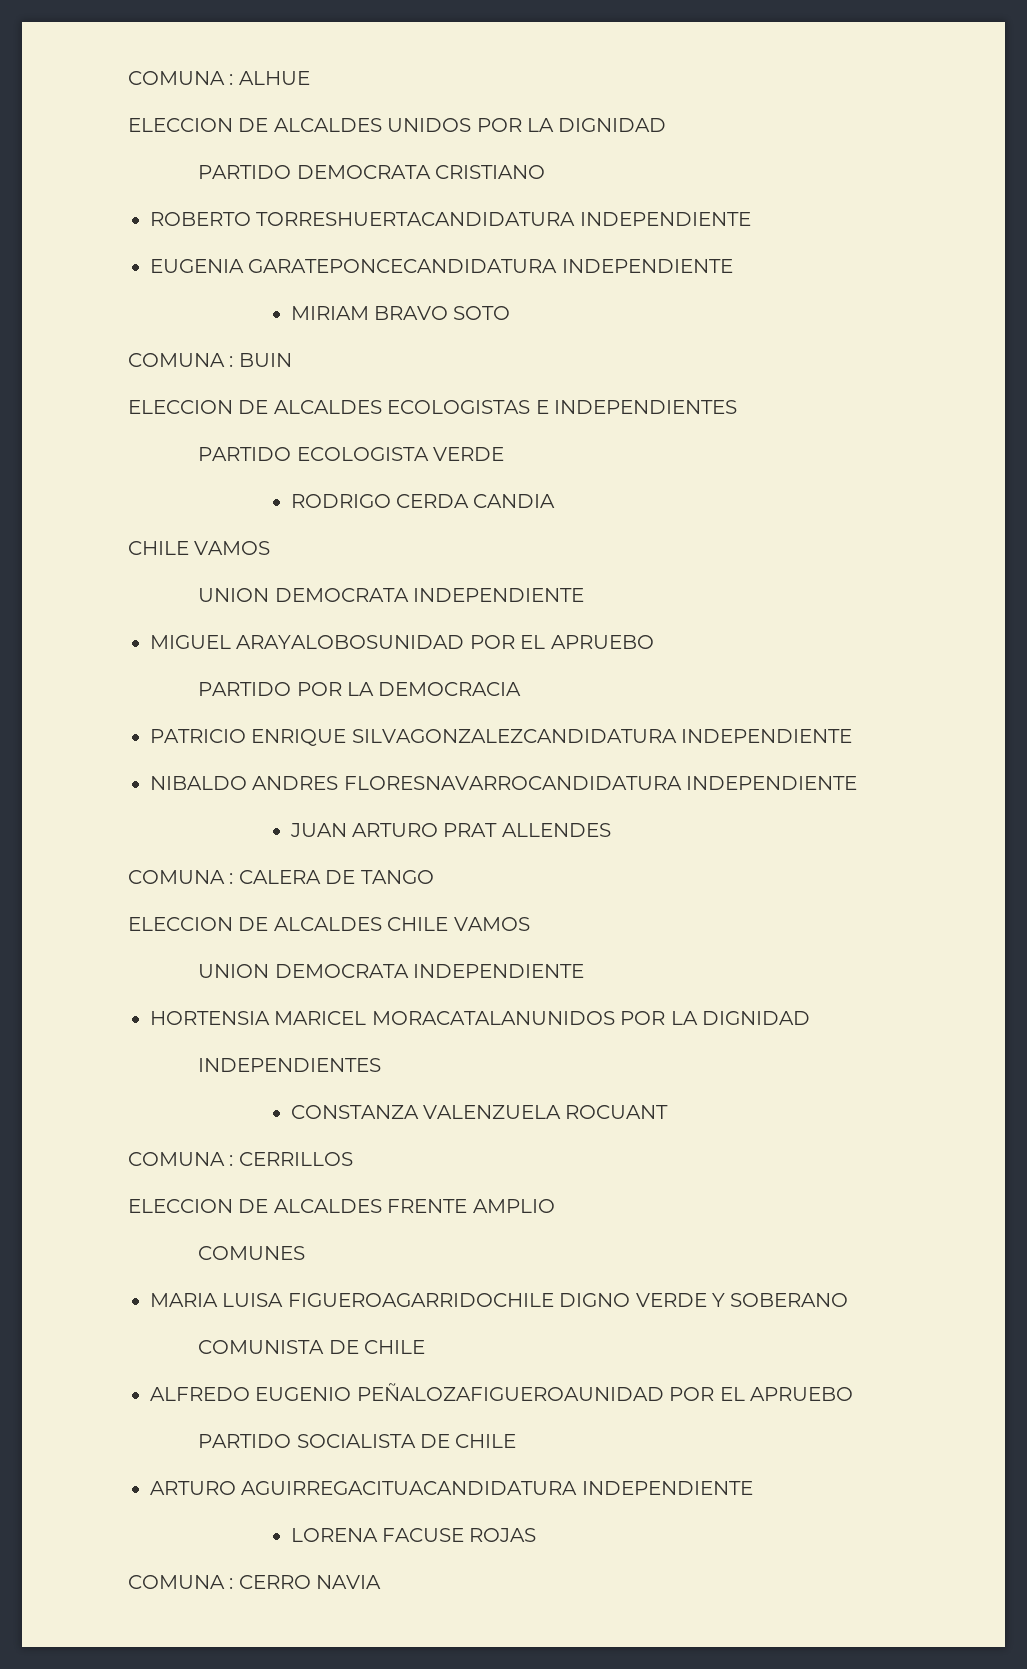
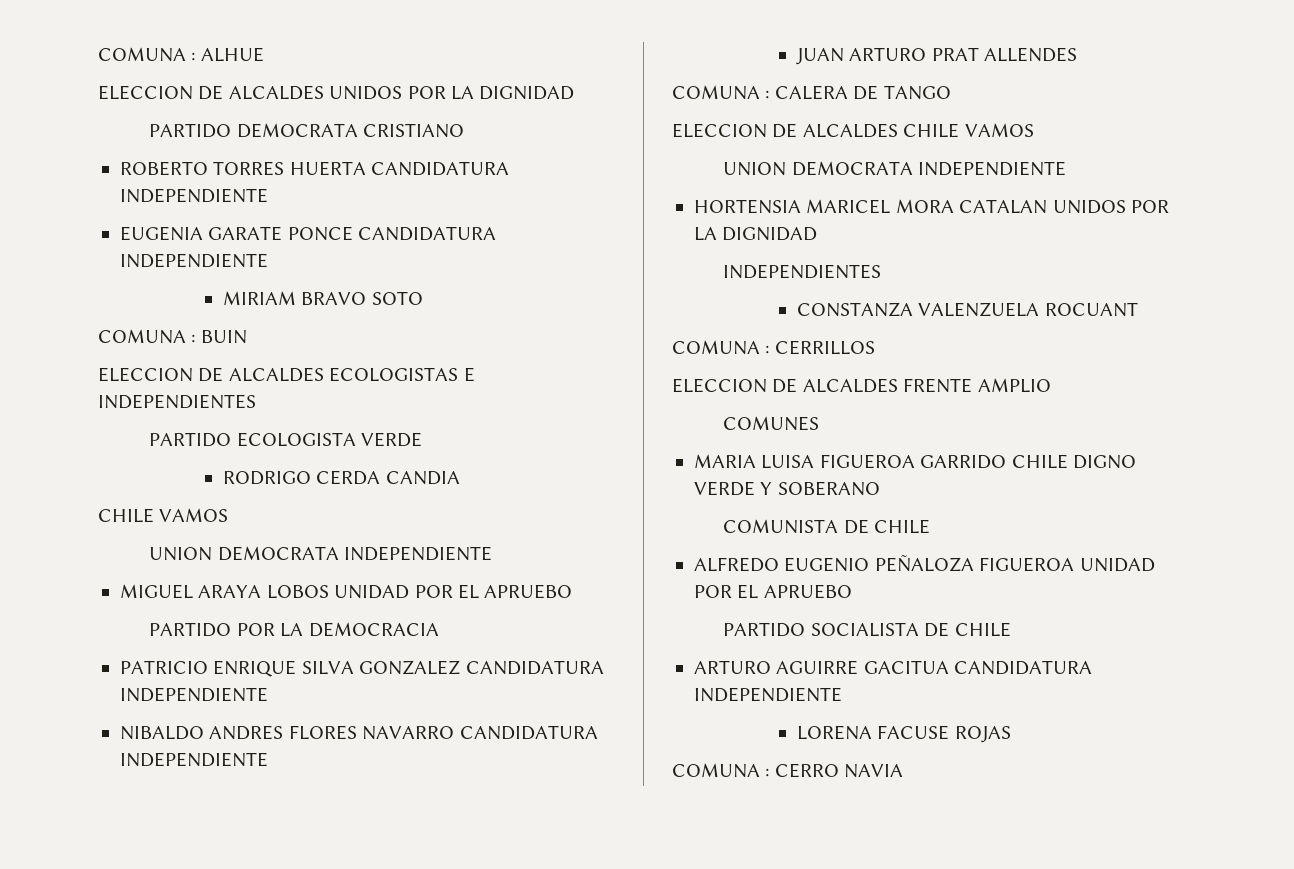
[256,212,576,226] TORRESHUERTACANDIDATURA -> [213,161,510,176] TORRES HUERTA CANDIDATURA
[248,259,558,273] GARATEPONCECANDIDATURA -> [208,226,497,241] GARATE PONCE CANDIDATURA
[236,635,465,649] ARAYALOBOSUNIDAD -> [198,585,410,599] ARAYA LOBOS UNIDAD
[351,729,677,743] SILVAGONZALEZCANDIDATURA -> [301,660,604,675] SILVA GONZALEZ CANDIDATURA
[343,776,682,790] FLORESNAVARROCANDIDATURA -> [288,725,598,740] FLORES NAVARRO CANDIDATURA
[371,1011,615,1025] MORACATALANUNIDOS -> [895,199,1126,214] MORA CATALAN UNIDOS
[287,1293,554,1307] FIGUEROAGARRIDOCHILE -> [819,454,1068,469] FIGUEROA GARRIDO CHILE
[356,1383,664,1401] PEÑALOZAFIGUEROAUNIDAD -> [874,555,1155,572] PEÑALOZA FIGUEROA UNIDAD
[241,1481,578,1495] AGUIRREGACITUACANDIDATURA -> [776,660,1093,675] AGUIRRE GACITUA CANDIDATURA

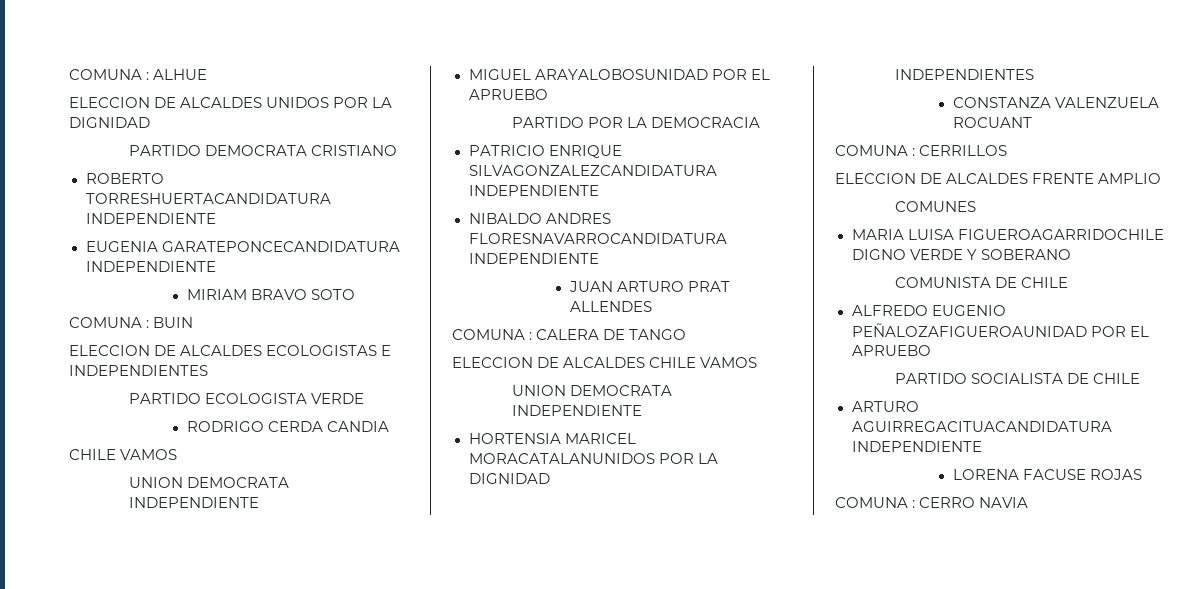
[213,161,510,176] TORRES HUERTA CANDIDATURA -> [85,193,331,204] TORRESHUERTACANDIDATURA
[208,226,497,241] GARATE PONCE CANDIDATURA -> [161,241,400,252] GARATEPONCECANDIDATURA
[198,585,410,599] ARAYA LOBOS UNIDAD -> [534,69,708,80] ARAYALOBOSUNIDAD
[301,660,604,675] SILVA GONZALEZ CANDIDATURA -> [468,165,717,176] SILVAGONZALEZCANDIDATURA
[288,725,598,740] FLORES NAVARRO CANDIDATURA -> [468,233,727,244] FLORESNAVARROCANDIDATURA
[895,199,1126,214] MORA CATALAN UNIDOS -> [468,453,655,464] MORACATALANUNIDOS
[819,454,1068,469] FIGUEROA GARRIDO CHILE -> [957,229,1164,240] FIGUEROAGARRIDOCHILE
[874,555,1155,572] PEÑALOZA FIGUEROA UNIDAD -> [851,323,1087,337] PEÑALOZAFIGUEROAUNIDAD
[776,660,1093,675] AGUIRRE GACITUA CANDIDATURA -> [851,421,1112,432] AGUIRREGACITUACANDIDATURA

